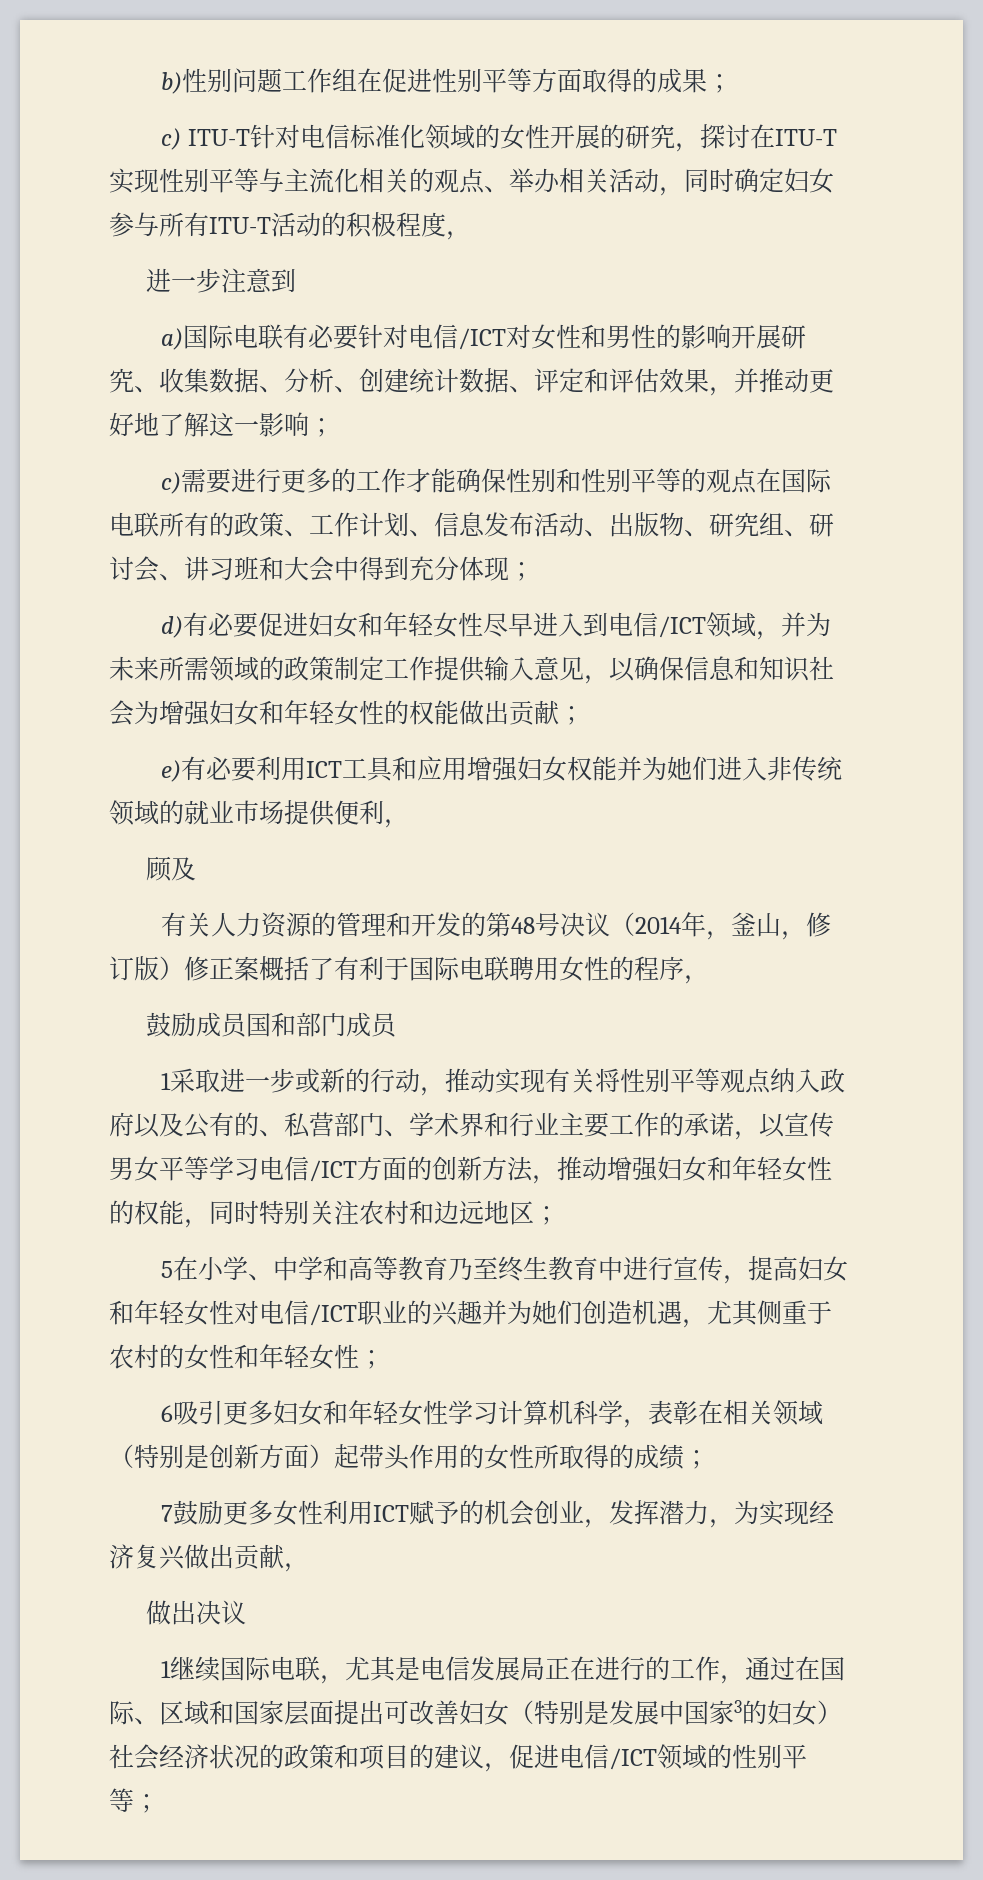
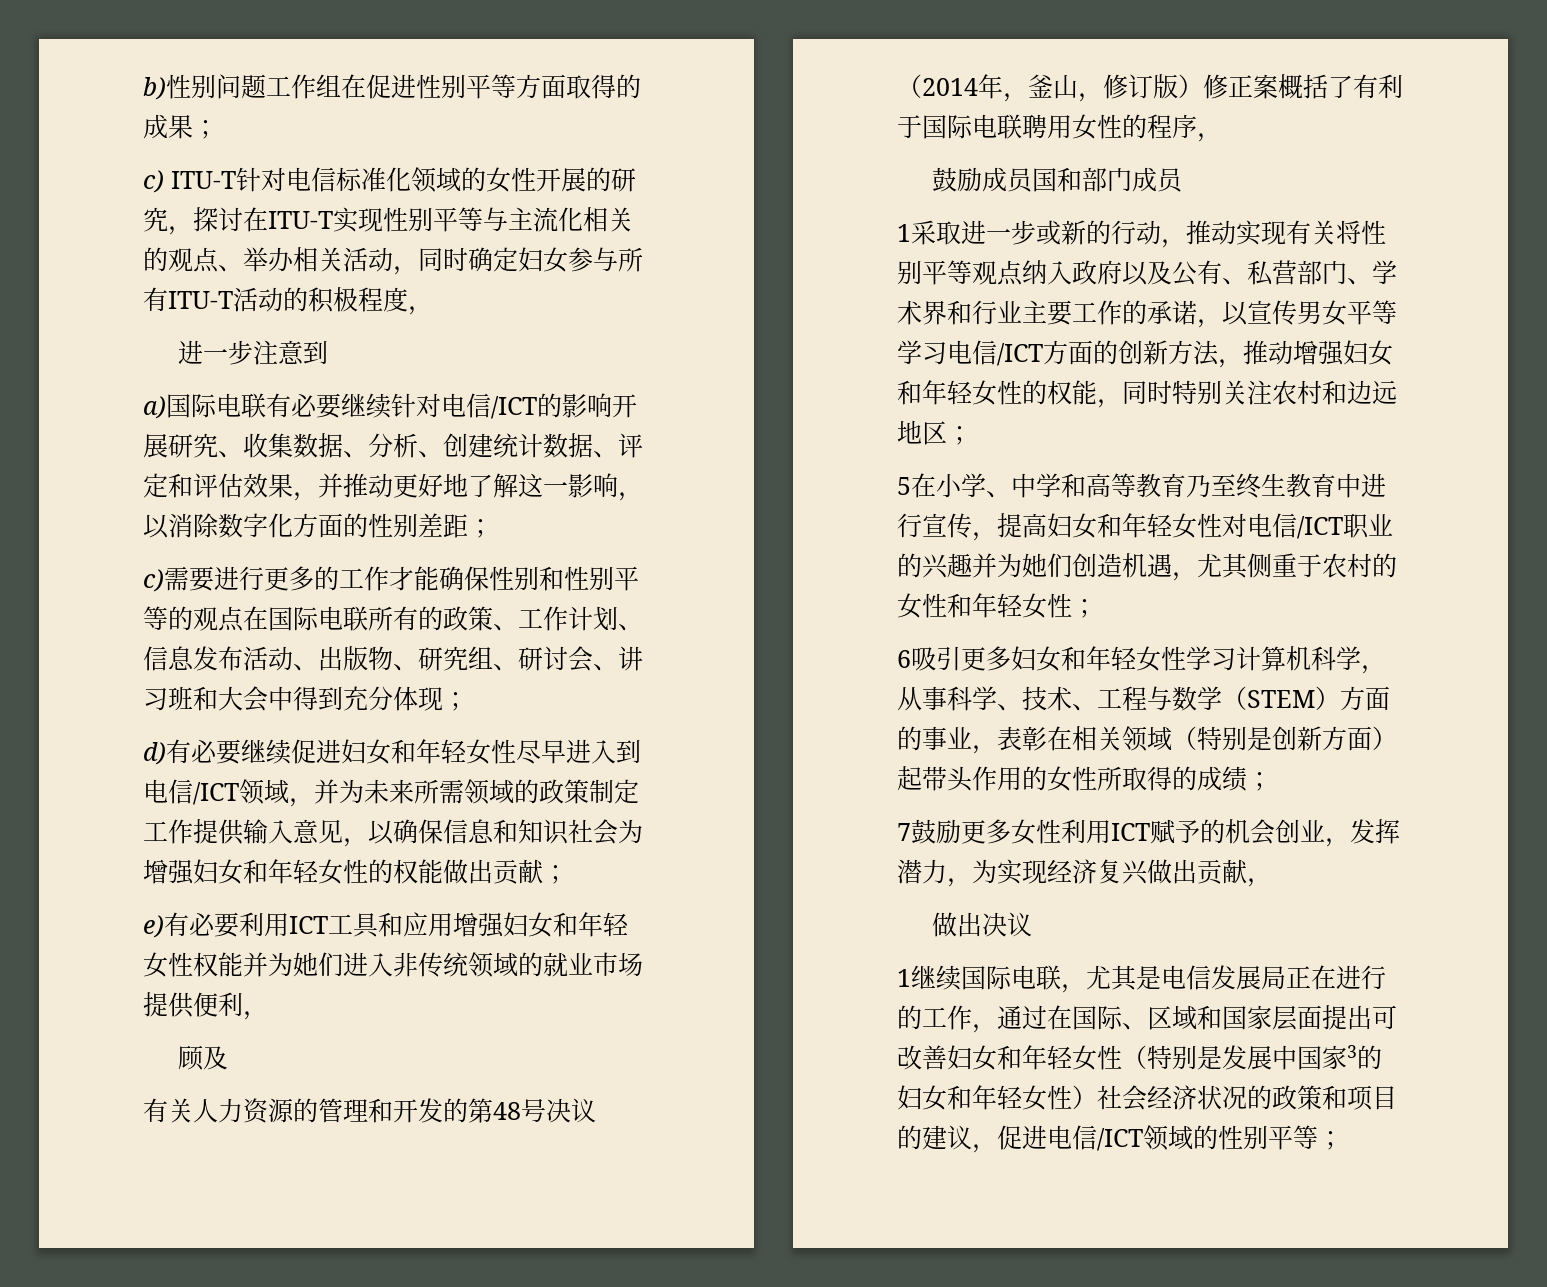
(359, 337) none -> [341,393,391,418] 继续
[506,324,657,350] 对女性和男性 -> (537, 407) none
(309, 424) none -> [618,492,643,501] [143,513,468,539] ，以消除数字化方面的性别差距
(259, 625) none -> [241,739,291,764] 继续
(568, 769) none -> [553,912,629,937] [143,952,193,978] 和年轻女性
[234,1112,259,1137] 的 -> (1222, 272) none
(649, 1423) none -> [897,686,1390,711] [897,726,997,754] 从事科学、技术、工程与数学（STEM）方面的事业，
(509, 1713) none -> [997,1045,1122,1071] 和年轻女性
(817, 1713) none -> [947,1085,1072,1111] 和年轻女性

